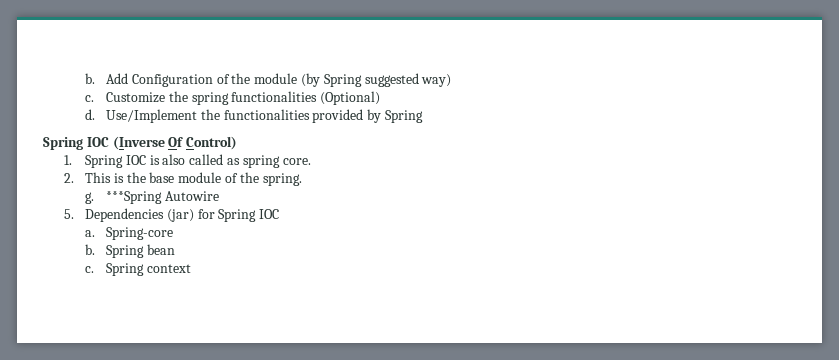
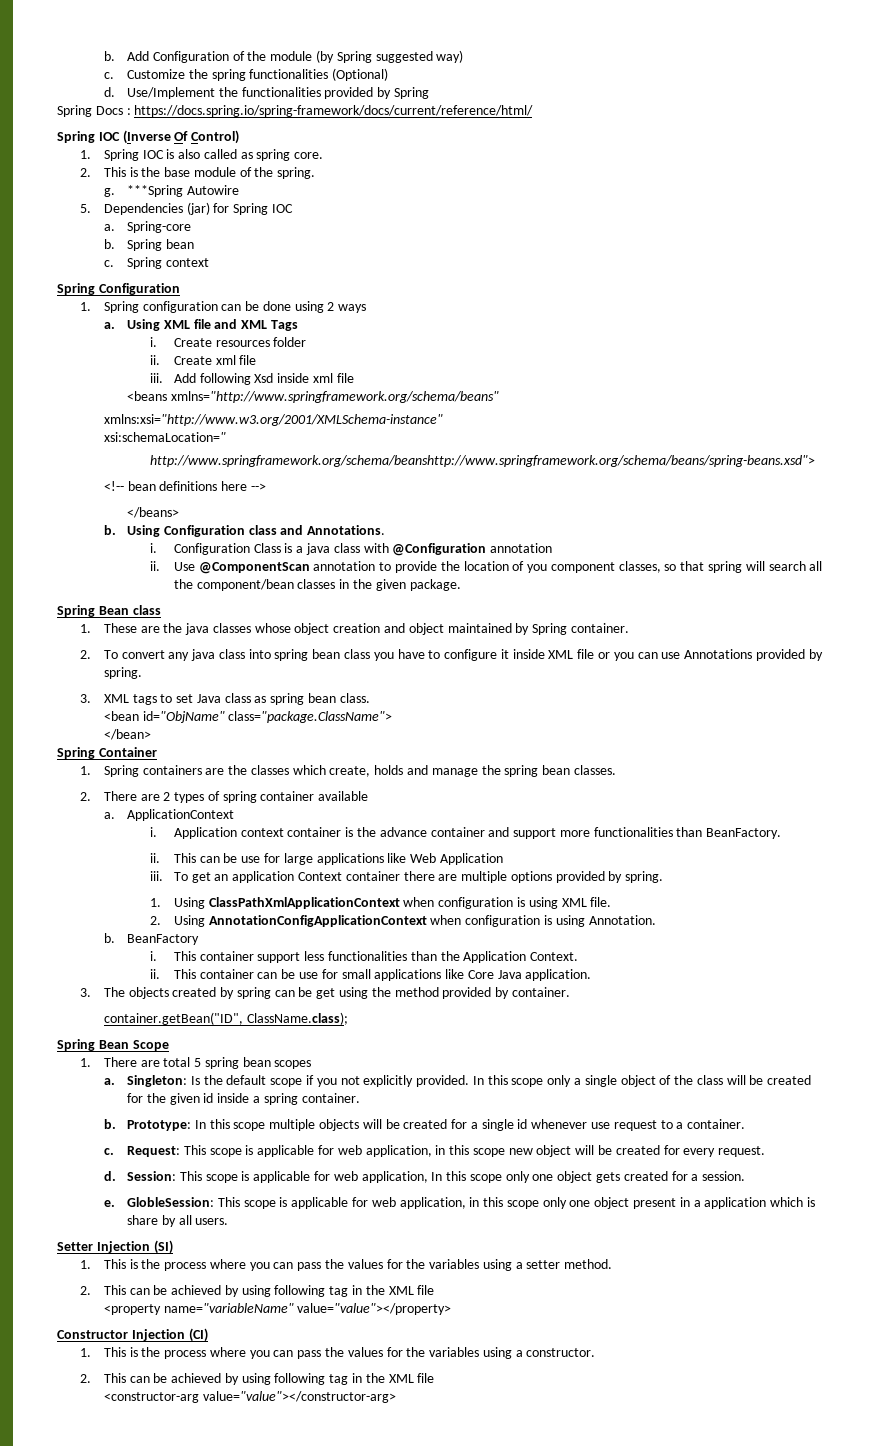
(423, 116) none -> [57,105,534,117] // Spring Docs : https://docs.spring.io/spring-framework/docs/current/reference/html/
(191, 268) none -> [57,283,180,295] [80,301,367,313] [103,319,298,331] [150,337,307,347] [150,355,257,365] [150,373,354,385] [127,391,499,403] [103,414,443,426] [103,432,226,442] [150,455,816,467] [103,481,266,491] [127,507,180,518] [103,525,386,537] [150,543,553,556] [150,561,823,574] [173,579,461,591] [57,605,161,617] [80,623,629,635] [80,649,823,661] [103,667,142,679] [80,693,370,705] [103,711,393,723] [103,729,151,740] [57,747,157,759] [80,765,616,777] [80,791,369,803] [103,809,235,821] [150,827,782,839] [150,853,503,865] [150,871,664,883] [150,897,612,909] [150,915,656,927] [103,933,200,945] [150,951,579,963] [150,969,592,981] [80,987,570,999] [103,1012,348,1025] [57,1039,169,1051] [80,1057,312,1069] [103,1075,812,1087] [127,1093,360,1105] [103,1119,746,1131] [103,1145,766,1157] [103,1171,746,1183] [103,1197,815,1209] [127,1215,229,1227] [57,1240,173,1254] [80,1259,613,1271] [80,1285,435,1297] [103,1303,452,1315] [57,1328,208,1342] [80,1347,596,1359] [80,1373,435,1385] [103,1391,396,1403] // Spring Configuration // 1. Spring configuration can be done using 2 ways // a. Using XML file and XML Tags // i. Create resources folder // ii. Create xml file // iii. Add following Xsd inside xml file // <beans xmlns="http://www.springframework.org/schema/beans" // xmlns:xsi="http://www.w3.org/2001/XMLSchema-instance" // xsi:schemaLocation=" // http://www.springframework.org/schema/beanshttp://www.springframework.org/schema/beans/spring-beans.xsd"> // <!-- bean definitions here --> // </beans> // b. Using Configuration class and Annotations. // i. Configuration Class is a java class with @Configuration annotation // ii. Use @ComponentScan annotation to provide the location of you component classes, so that spring will search all the component/bean classes in the given package. // Spring Bean class // 1. These are the java classes whose object creation and object maintained by Spring container. // 2. To convert any java class into spring bean class you have to configure it inside XML file or you can use Annotations provided by spring. // 3. XML tags to set Java class as spring bean class. // <bean id="ObjName" class="package.ClassName"> // </bean> // Spring Container // 1. Spring containers are the classes which create, holds and manage the spring bean classes. // 2. There are 2 types of spring container available // a. ApplicationContext // i. Application context container is the advance container and support more functionalities than BeanFactory. // ii. This can be use for large applications like Web Application // iii. To get an application Context container there are multiple options provided by spring. // 1. Using ClassPathXmlApplicationContext when configuration is using XML file. // 2. Using AnnotationConfigApplicationContext when configuration is using Annotation. // b. BeanFactory // i. This container support less functionalities than the Application Context. // ii. This container can be use for small applications like Core Java application. // 3. The objects created by spring can be get using the method provided by container. // container.getBean("ID", ClassName.class); // Spring Bean Scope // 1. There are total 5 spring bean scopes // a. Singleton: Is the default scope if you not explicitly provided. In this scope only a single object of the class will be created for the given id inside a spring container. // b. Prototype: In this scope multiple objects will be created for a single id whenever use request to a container. // c. Request: This scope is applicable for web application, in this scope new object will be created for every request. // d. Session: This scope is applicable for web application, In this scope only one object gets created for a session. // e. GlobleSession: This scope is applicable for web application, in this scope only one object present in a application which is share by all users. // Setter Injection (SI) // 1. This is the process where you can pass the values for the variables using a setter method. // 2. This can be achieved by using following tag in the XML file // <property name="variableName" value="value"></property> // Constructor Injection (CI) // 1. This is the process where you can pass the values for the variables using a constructor. // 2. This can be achieved by using following tag in the XML file // <constructor-arg value="value"></constructor-arg>

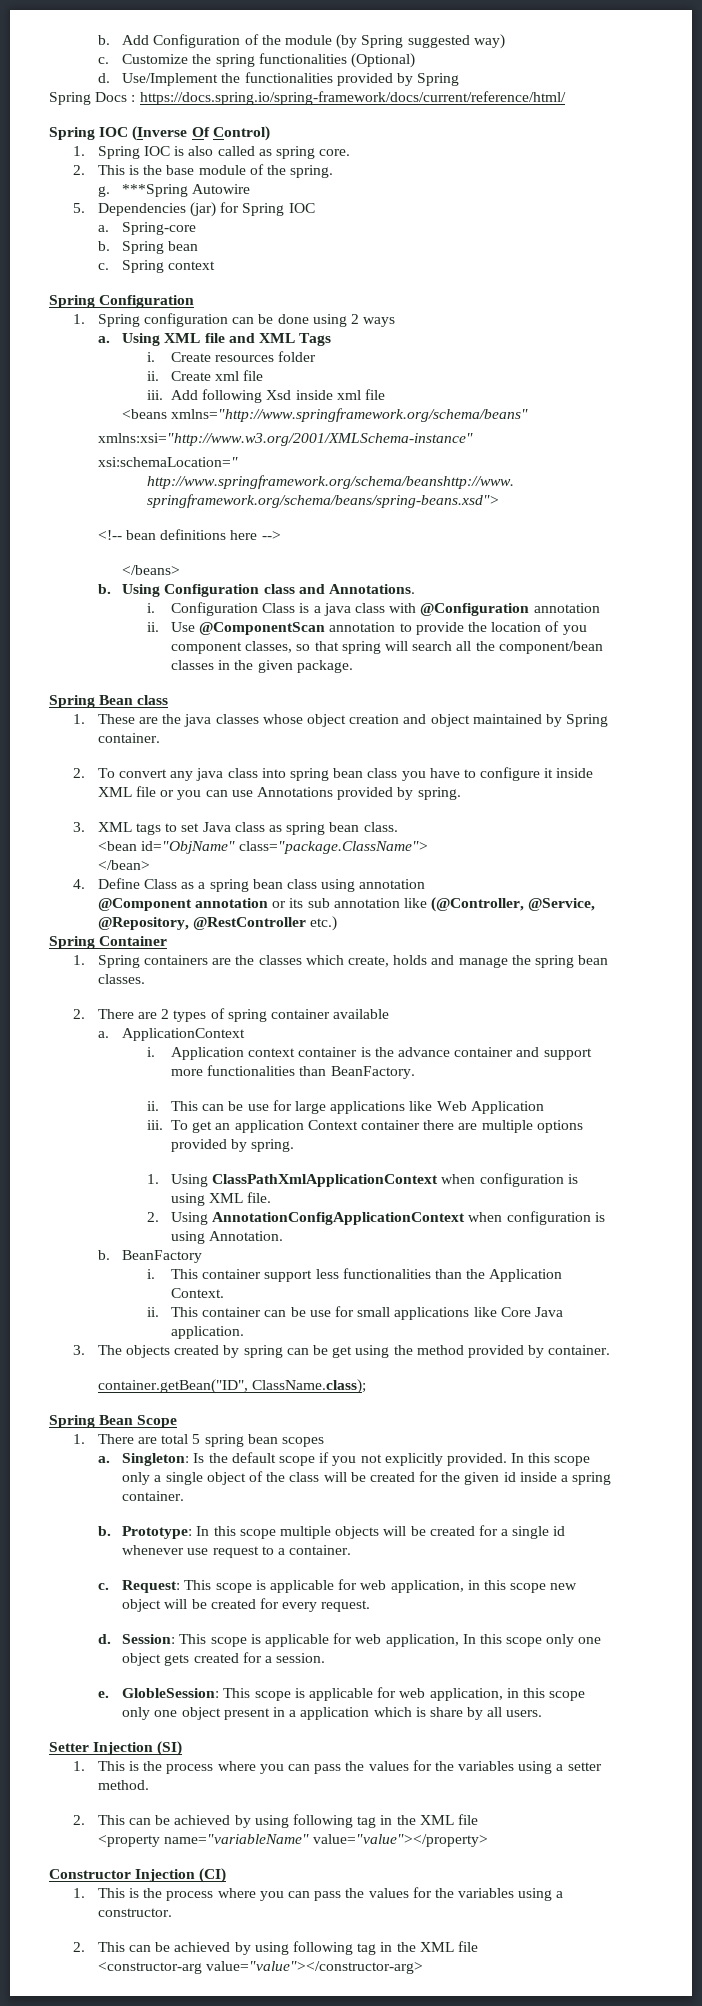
(151, 734) none -> [73,878,426,892] [97,897,596,912] [97,916,338,931] // 4. Define Class as a spring bean class using annotation // @Component annotation or its sub annotation like (@Controller, @Service, @Repository, @RestController etc.)

